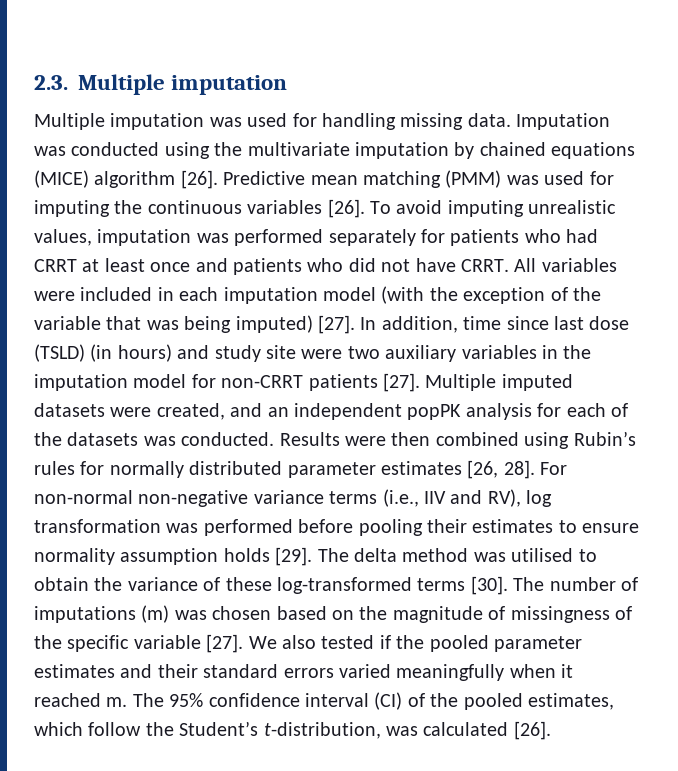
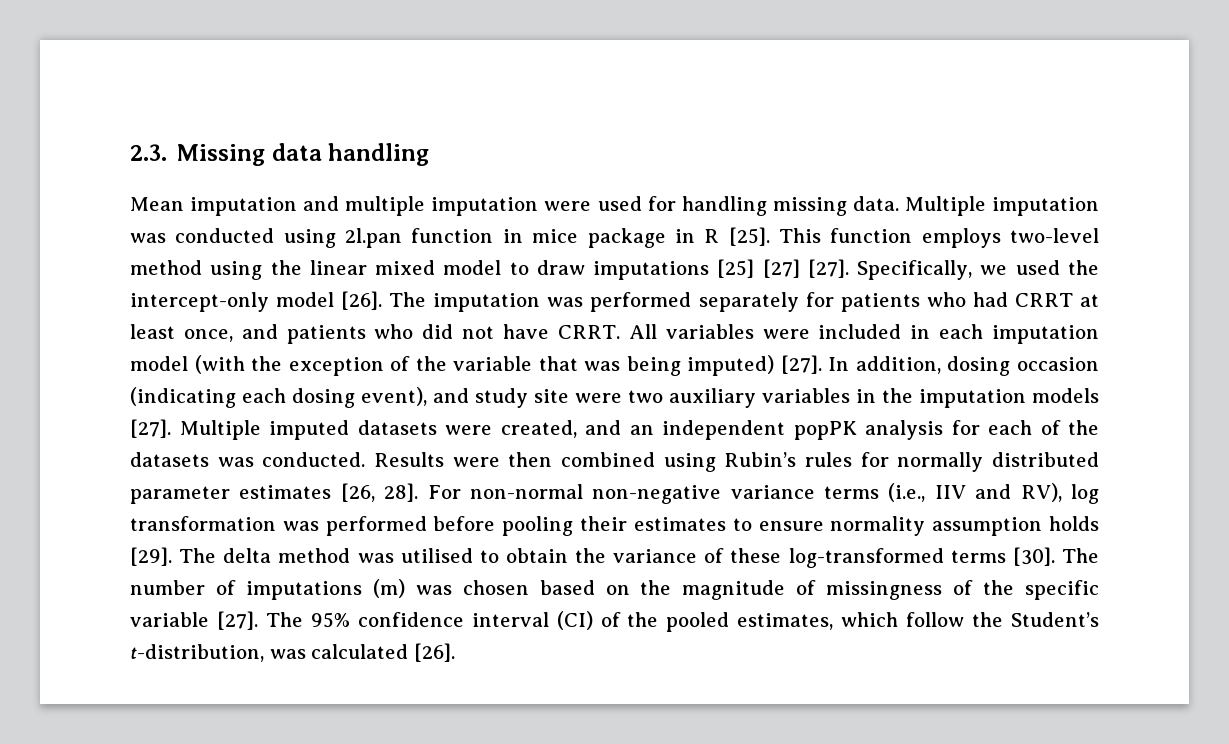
[78,74,288,95] [34,113,242,130] Multiple imputation // Multiple imputation was -> [177,143,430,166] [130,196,592,216] Missing data handling // Mean imputation and multiple imputation were
[516,113,611,130] Imputation -> [904,196,1099,216] Multiple imputation
[214,142,636,159] [34,170,614,189] [34,199,617,218] [34,229,92,246] the multivariate imputation by chained equations (MICE) algorithm [26]. Predictive mean matching (PMM) was used for imputing the continuous variables [26]. To avoid imputing unrealistic values, -> [345,227,1099,248] [130,259,1099,280] [130,291,427,312] 2l.pan function in mice package in R [25]. This function employs two-level method using the linear mixed model to draw imputations [25] [27] [27]. Specifically, we used the intercept-only model [26]. The
[150,262,191,272] once -> [183,329,233,342] once,
[463,316,630,330] [34,344,172,362] time since last dose (TSLD) (in hours) -> [947,356,1099,376] [130,387,427,408] dosing occasion (indicating each dosing event),
[133,374,378,391] model for non-CRRT patients -> [1032,388,1099,403] models
[248,635,582,652] [34,664,574,681] [34,693,128,707] We also tested if the pooled parameter estimates and their standard errors varied meaningfully when it reached m. -> (258, 620) none

